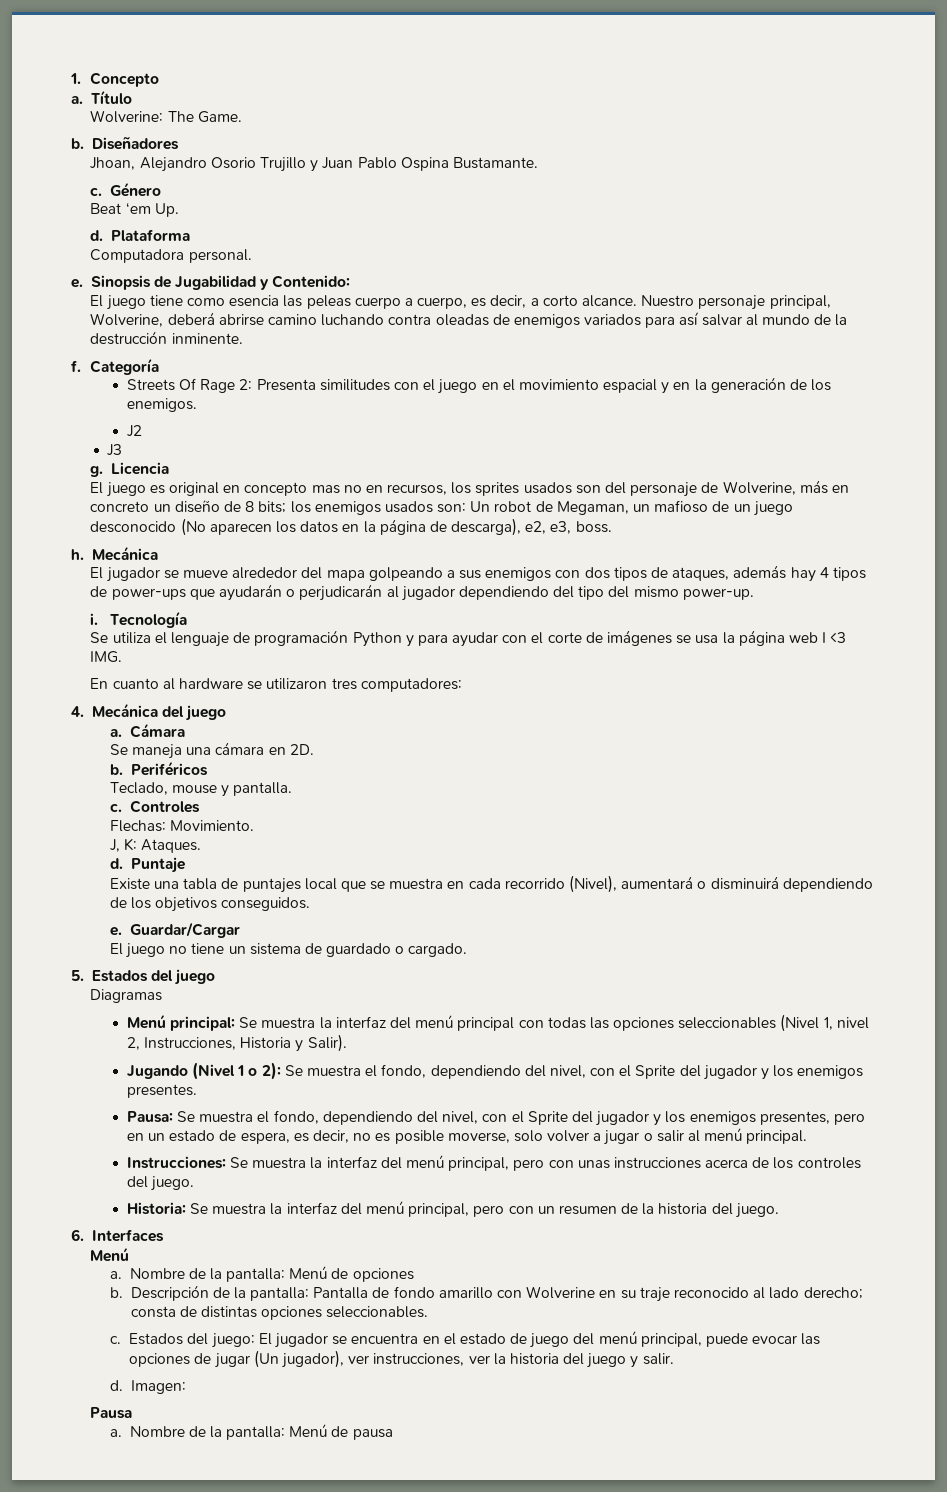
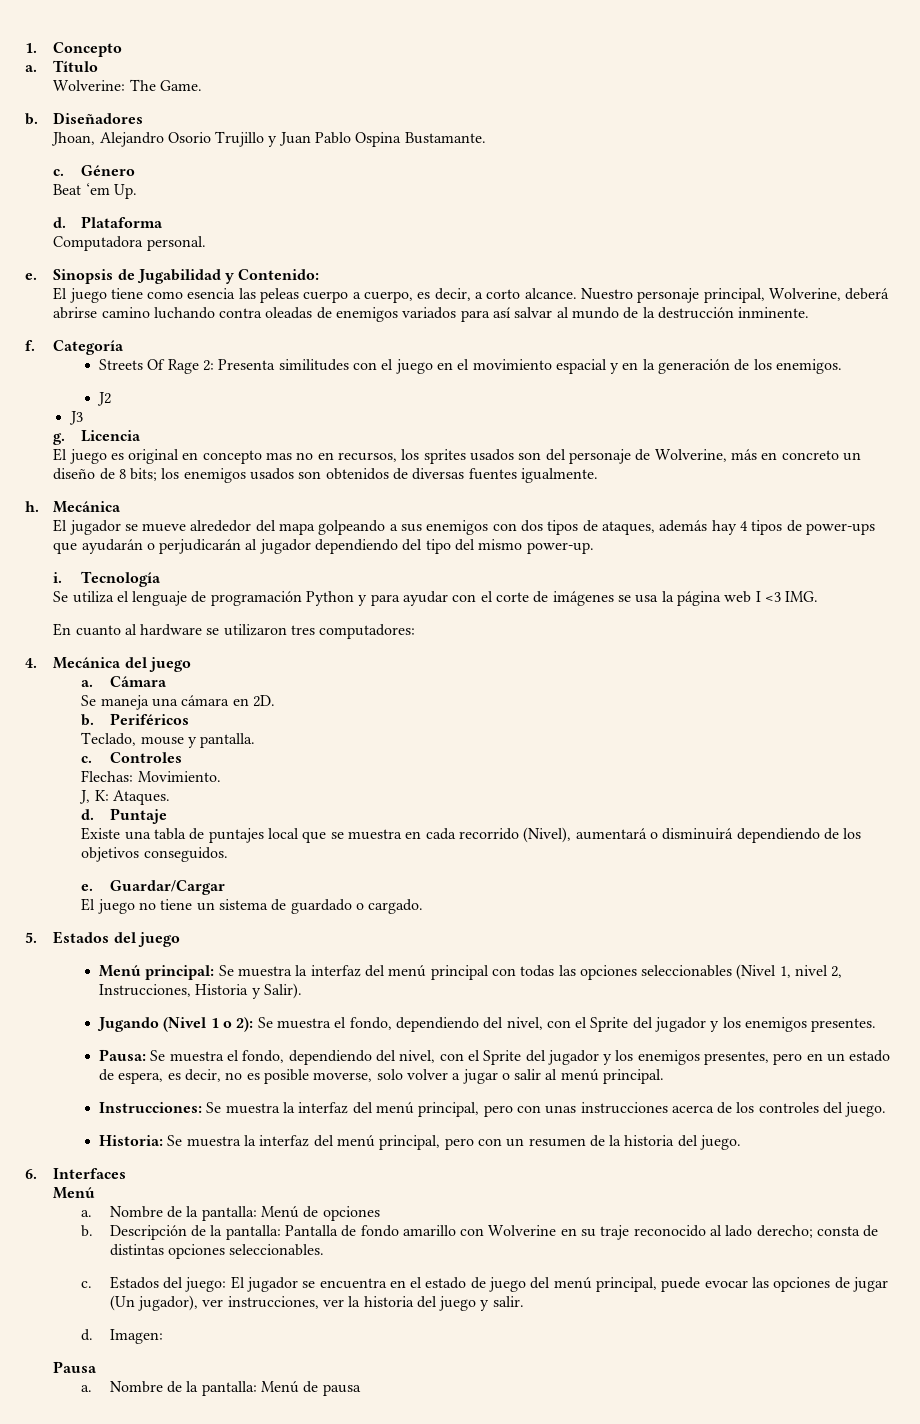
[437,500,793,516] [90,518,612,536] son: Un robot de Megaman, un mafioso de un juego desconocido (No aparecen los datos en la página de descarga), e2, e3, boss. -> [298,468,599,483] son obtenidos de diversas fuentes igualmente.
[90,989,163,1003] // Diagramas -> (180, 939) none

